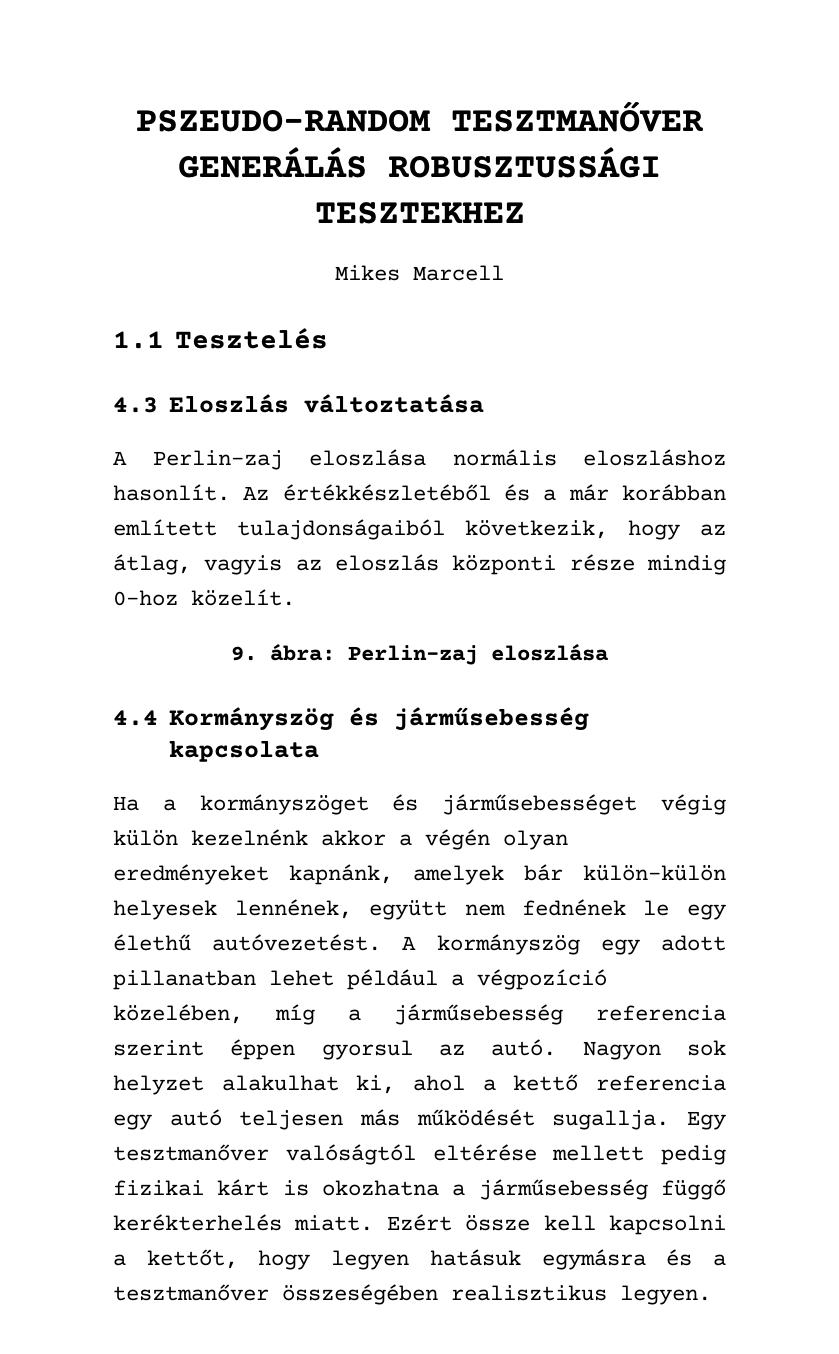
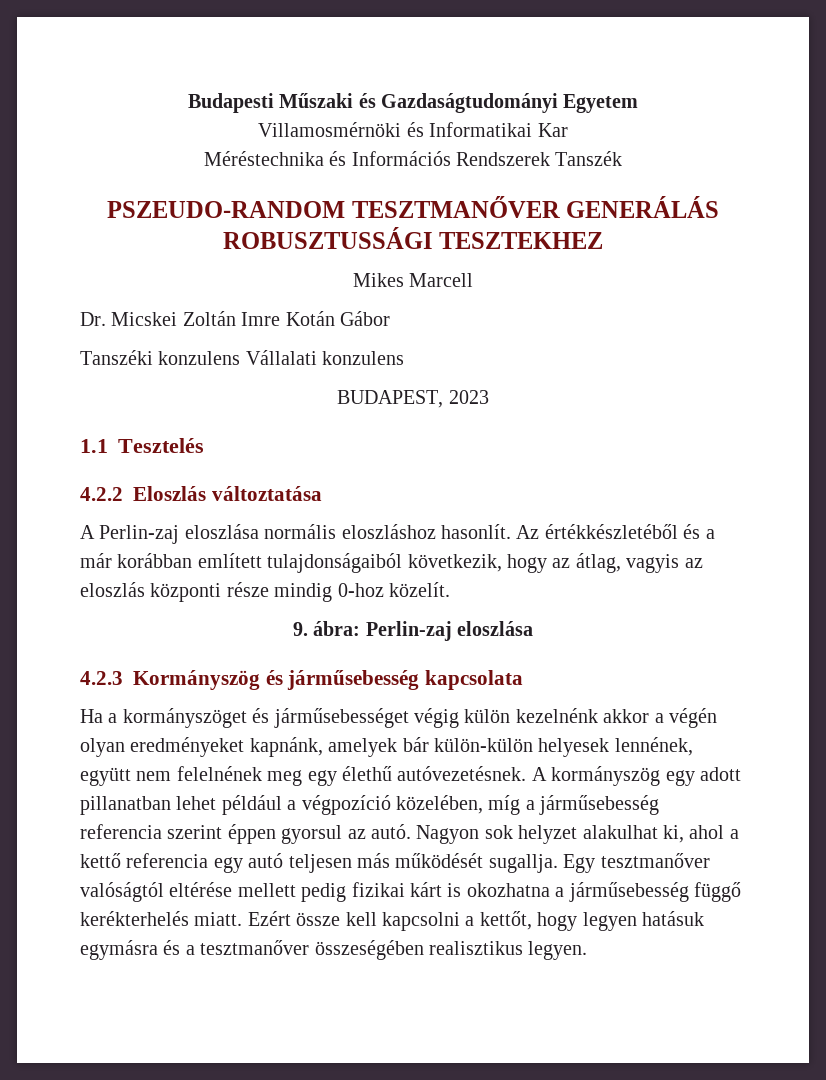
(136, 121) none -> [187,93,639,113] [258,122,568,137] [203,151,623,166] Budapesti Műszaki és Gazdaságtudományi Egyetem // Villamosmérnöki és Informatikai Kar // Méréstechnika és Információs Rendszerek Tanszék //
(504, 273) none -> [80,311,390,326] [80,350,405,365] [337,390,489,408] // Dr. Micskei Zoltán Imre Kotán Gábor // Tanszéki konzulens Vállalati konzulens // BUDAPEST, 2023
[113,397,158,413] 4.3 -> [80,487,123,501] 4.2.2
[113,710,158,726] 4.4 -> [80,671,123,685] 4.2.3
[521,899,670,916] fednének le -> [176,766,303,786] felelnének meg
[212,934,382,951] autóvezetést. -> [397,766,527,781] autóvezetésnek.

